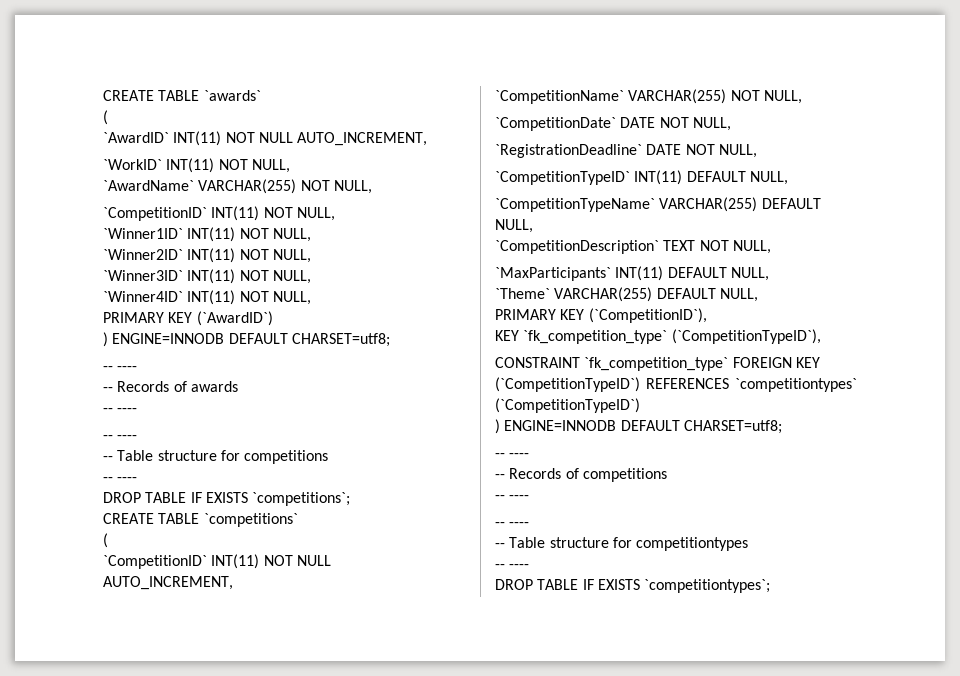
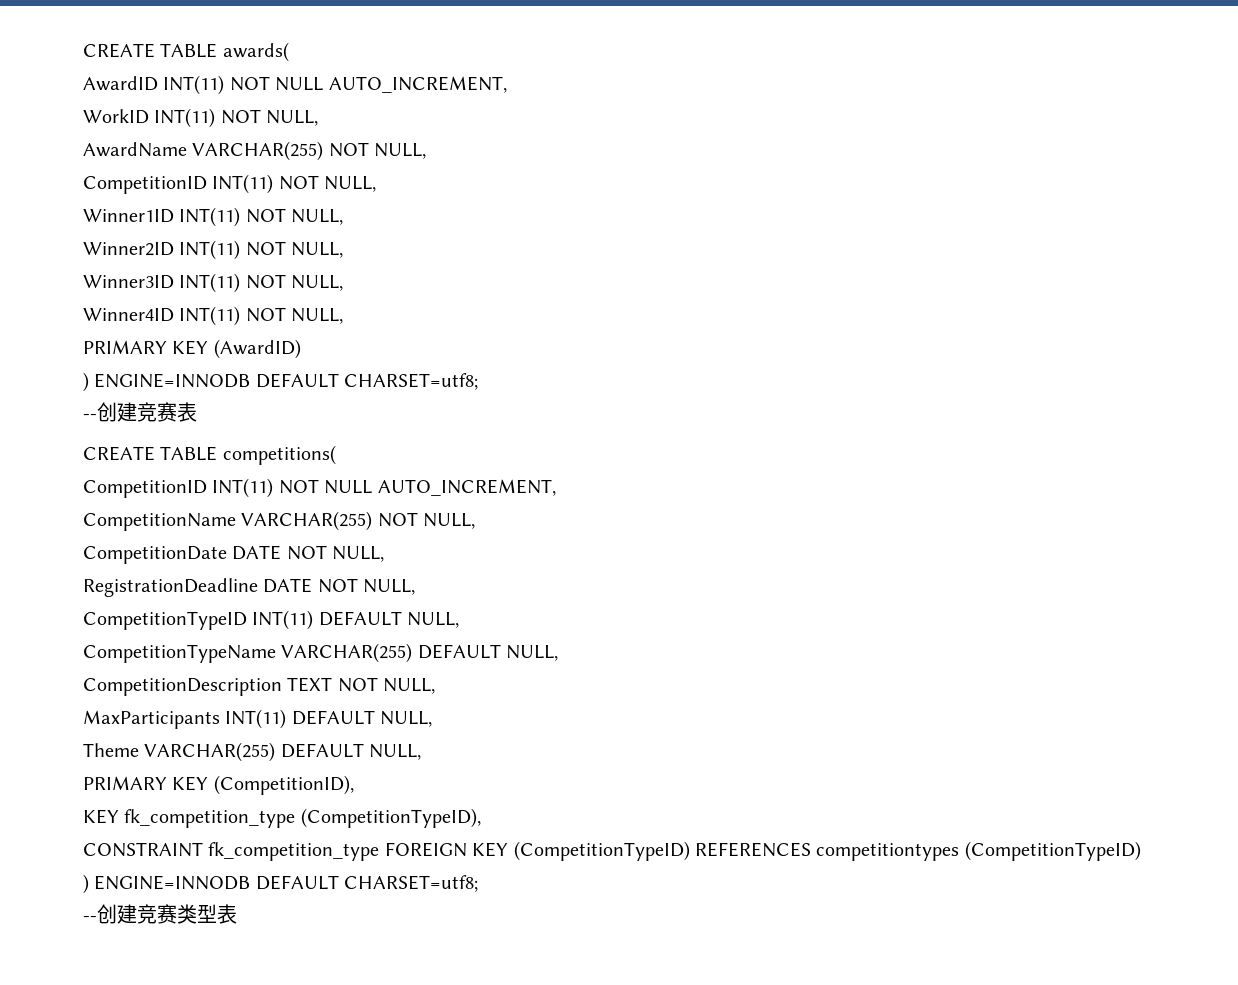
[103,90,261,101] [103,110,108,125] [103,131,428,146] [103,158,290,173] [103,179,372,194] [103,206,335,221] [103,227,311,242] [103,248,311,263] [103,269,311,284] [103,291,183,302] CREATE TABLE `awards` // ( // `AwardID` INT(11) NOT NULL AUTO_INCREMENT, // `WorkID` INT(11) NOT NULL, // `AwardName` VARCHAR(255) NOT NULL, // `CompetitionID` INT(11) NOT NULL, // `Winner1ID` INT(11) NOT NULL, // `Winner2ID` INT(11) NOT NULL, // `Winner3ID` INT(11) NOT NULL, // `Winner4ID` -> [83,42,289,62] [83,75,507,95] [83,108,319,128] [83,141,427,161] [83,174,377,194] [83,207,344,227] [83,240,344,260] [83,273,344,293] [83,308,174,322] CREATE TABLE awards( // AwardID INT(11) NOT NULL AUTO_INCREMENT, // WorkID INT(11) NOT NULL, // AwardName VARCHAR(255) NOT NULL, // CompetitionID INT(11) NOT NULL, // Winner1ID INT(11) NOT NULL, // Winner2ID INT(11) NOT NULL, // Winner3ID INT(11) NOT NULL, // Winner4ID
[196,311,273,326] [103,332,390,347] [103,366,138,371] [103,381,238,392] [103,408,138,413] [103,435,138,440] [103,450,329,464] [103,477,138,482] [103,492,351,506] [103,513,298,527] [103,533,108,548] [103,554,331,569] [103,576,233,590] [495,89,802,104] [495,117,731,131] [495,144,757,158] [495,170,788,185] [495,197,821,212] [495,219,533,233] [495,240,659,254] (`AwardID`) // ) ENGINE=INNODB DEFAULT CHARSET=utf8; // -- ---- // -- Records of awards // -- ---- // -- ---- // -- Table structure for competitions // -- ---- // DROP TABLE IF EXISTS `competitions`; // CREATE TABLE `competitions` // ( // `CompetitionID` INT(11) NOT NULL AUTO_INCREMENT, // `CompetitionName` VARCHAR(255) NOT NULL, // `CompetitionDate` DATE NOT NULL, // `RegistrationDeadline` DATE NOT NULL, // `CompetitionTypeID` INT(11) DEFAULT NULL, // `CompetitionTypeName` VARCHAR(255) DEFAULT NULL, // `CompetitionDescription` -> [213,339,301,359] [83,372,479,392] [83,402,197,422] [83,445,336,465] [83,478,556,498] [83,511,476,531] [83,545,385,564] [83,578,416,597] [83,610,460,630] [83,643,559,663] [83,678,282,696] (AwardID) // ) ENGINE=INNODB DEFAULT CHARSET=utf8; // --创建竞赛表 // CREATE TABLE competitions( // CompetitionID INT(11) NOT NULL AUTO_INCREMENT, // CompetitionName VARCHAR(255) NOT NULL, // CompetitionDate DATE NOT NULL, // RegistrationDeadline DATE NOT NULL, // CompetitionTypeID INT(11) DEFAULT NULL, // CompetitionTypeName VARCHAR(255) DEFAULT NULL, // CompetitionDescription
[495,266,769,281] [495,288,550,299] `MaxParticipants` INT(11) DEFAULT NULL, // `Theme` -> [83,709,433,729] [83,743,139,757] MaxParticipants INT(11) DEFAULT NULL, // Theme
[588,308,707,323] [495,329,821,344] (`CompetitionID`), // KEY `fk_competition_type` (`CompetitionTypeID`), -> [213,775,354,795] [83,808,481,828] (CompetitionID), // KEY fk_competition_type (CompetitionTypeID),
[584,357,729,371] `fk_competition_type` -> [208,842,380,861] fk_competition_type
[495,377,857,392] [495,398,640,413] [495,419,782,434] [495,453,530,458] [495,468,667,482] [495,495,530,500] [495,522,530,527] [495,537,749,551] [495,564,530,569] [495,579,771,593] (`CompetitionTypeID`) REFERENCES `competitiontypes` (`CompetitionTypeID`) // ) ENGINE=INNODB DEFAULT CHARSET=utf8; // -- ---- // -- Records of competitions // -- ---- // -- ---- // -- Table structure for competitiontypes // -- ---- // DROP TABLE IF EXISTS `competitiontypes`; -> [513,841,1141,861] [83,874,479,894] [83,904,237,924] (CompetitionTypeID) REFERENCES competitiontypes (CompetitionTypeID) // ) ENGINE=INNODB DEFAULT CHARSET=utf8; // --创建竞赛类型表

